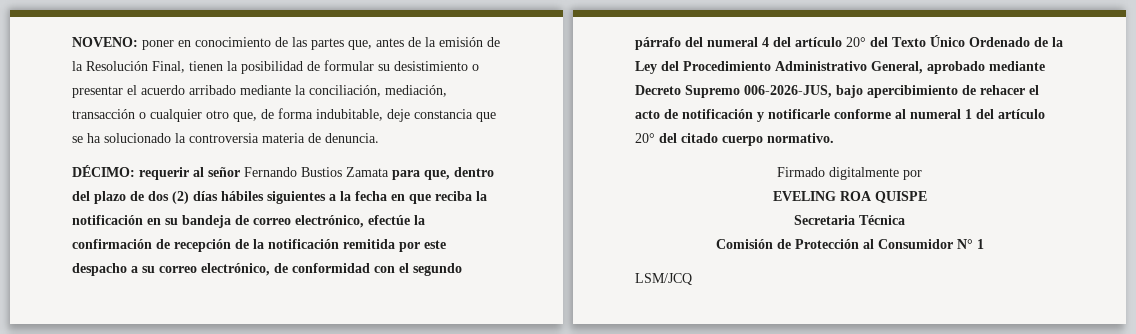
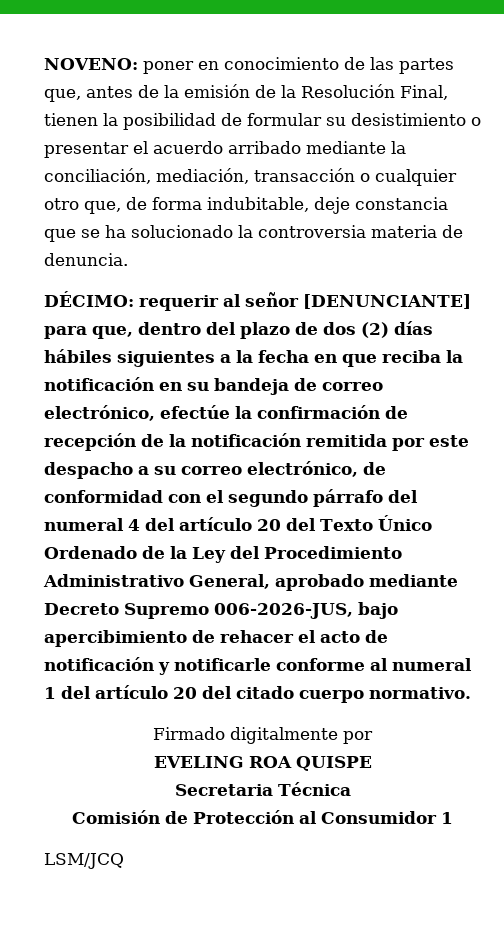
[244,167,389,177] Fernando Bustios Zamata -> [303,294,471,309] [DENUNCIANTE]
[846,37,866,47] 20° -> [257,519,281,531] 20
[635,133,655,143] 20° -> [173,687,197,699] 20
[956,239,973,249] N° -> (437, 817) none

